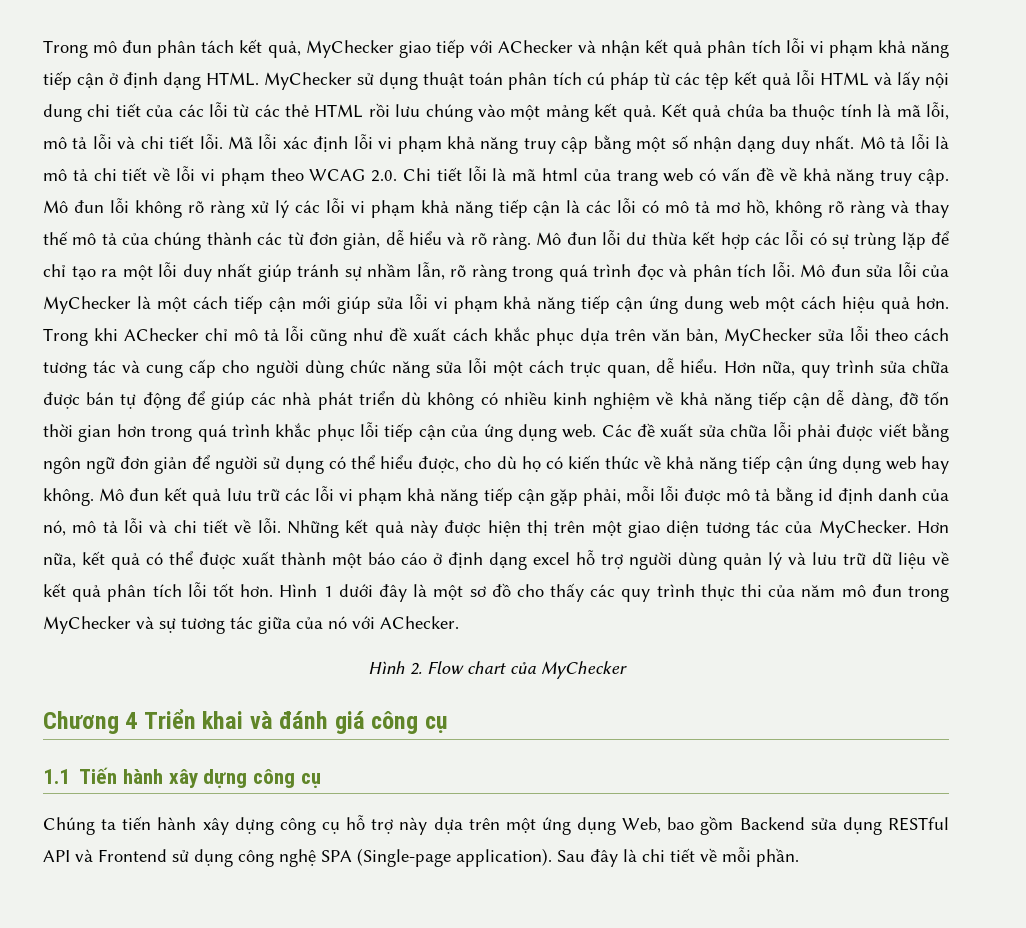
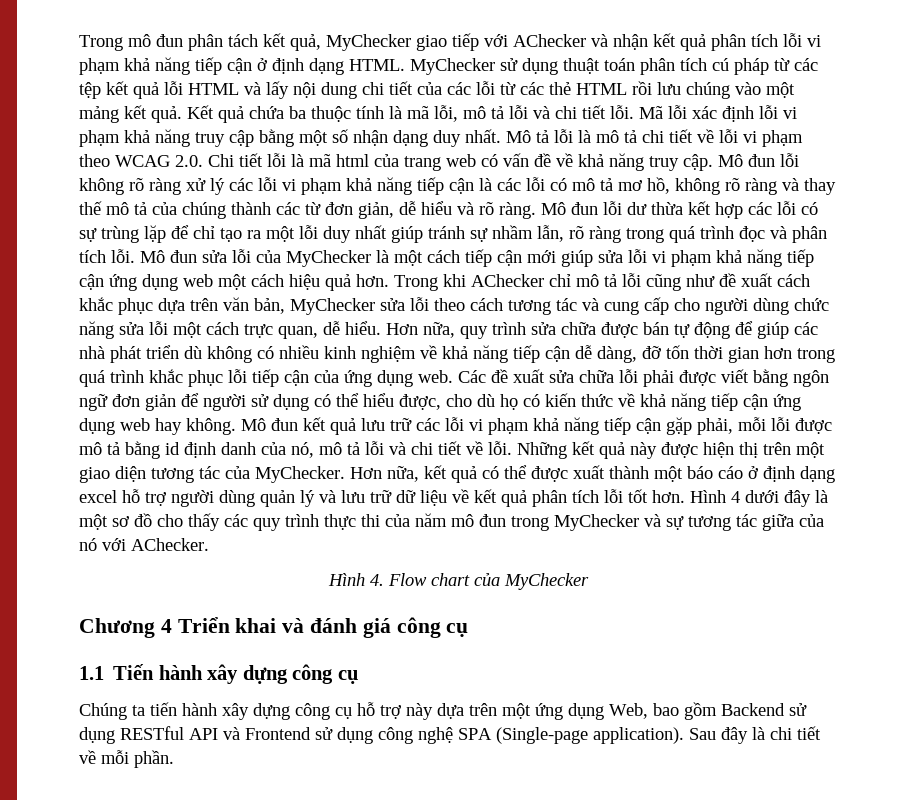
[684,296,724,314] dung -> [142,274,178,291] dụng
[323,586,333,597] 1 -> [731,491,740,503] 4
[409,662,422,675] 2. -> [369,574,384,586] 4.
[810,818,837,830] sửa -> [789,703,807,716] sử

